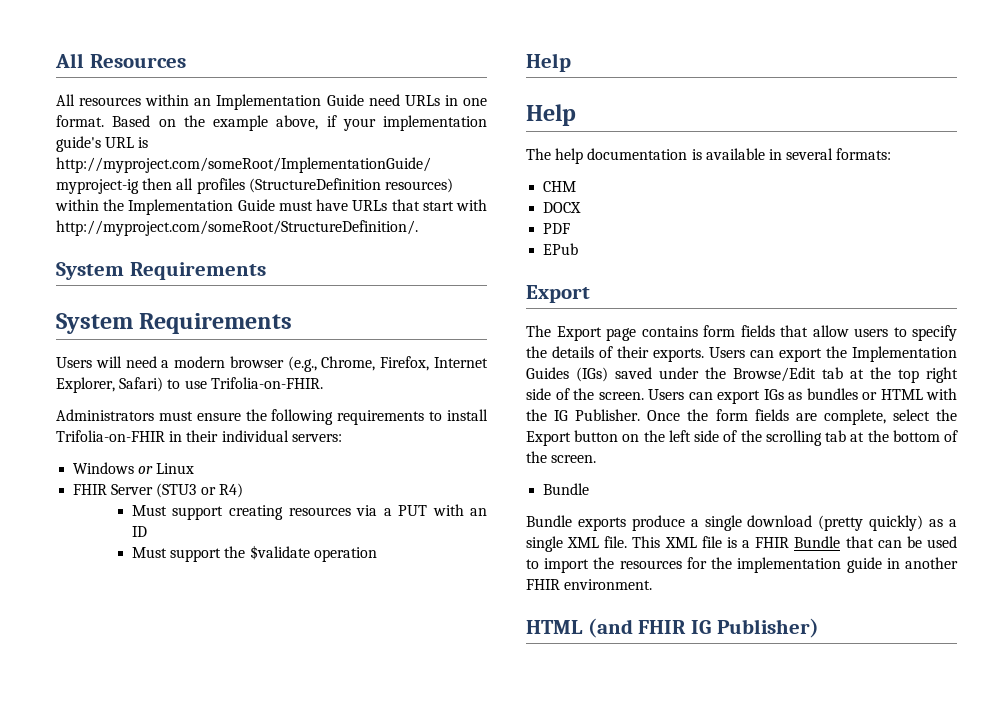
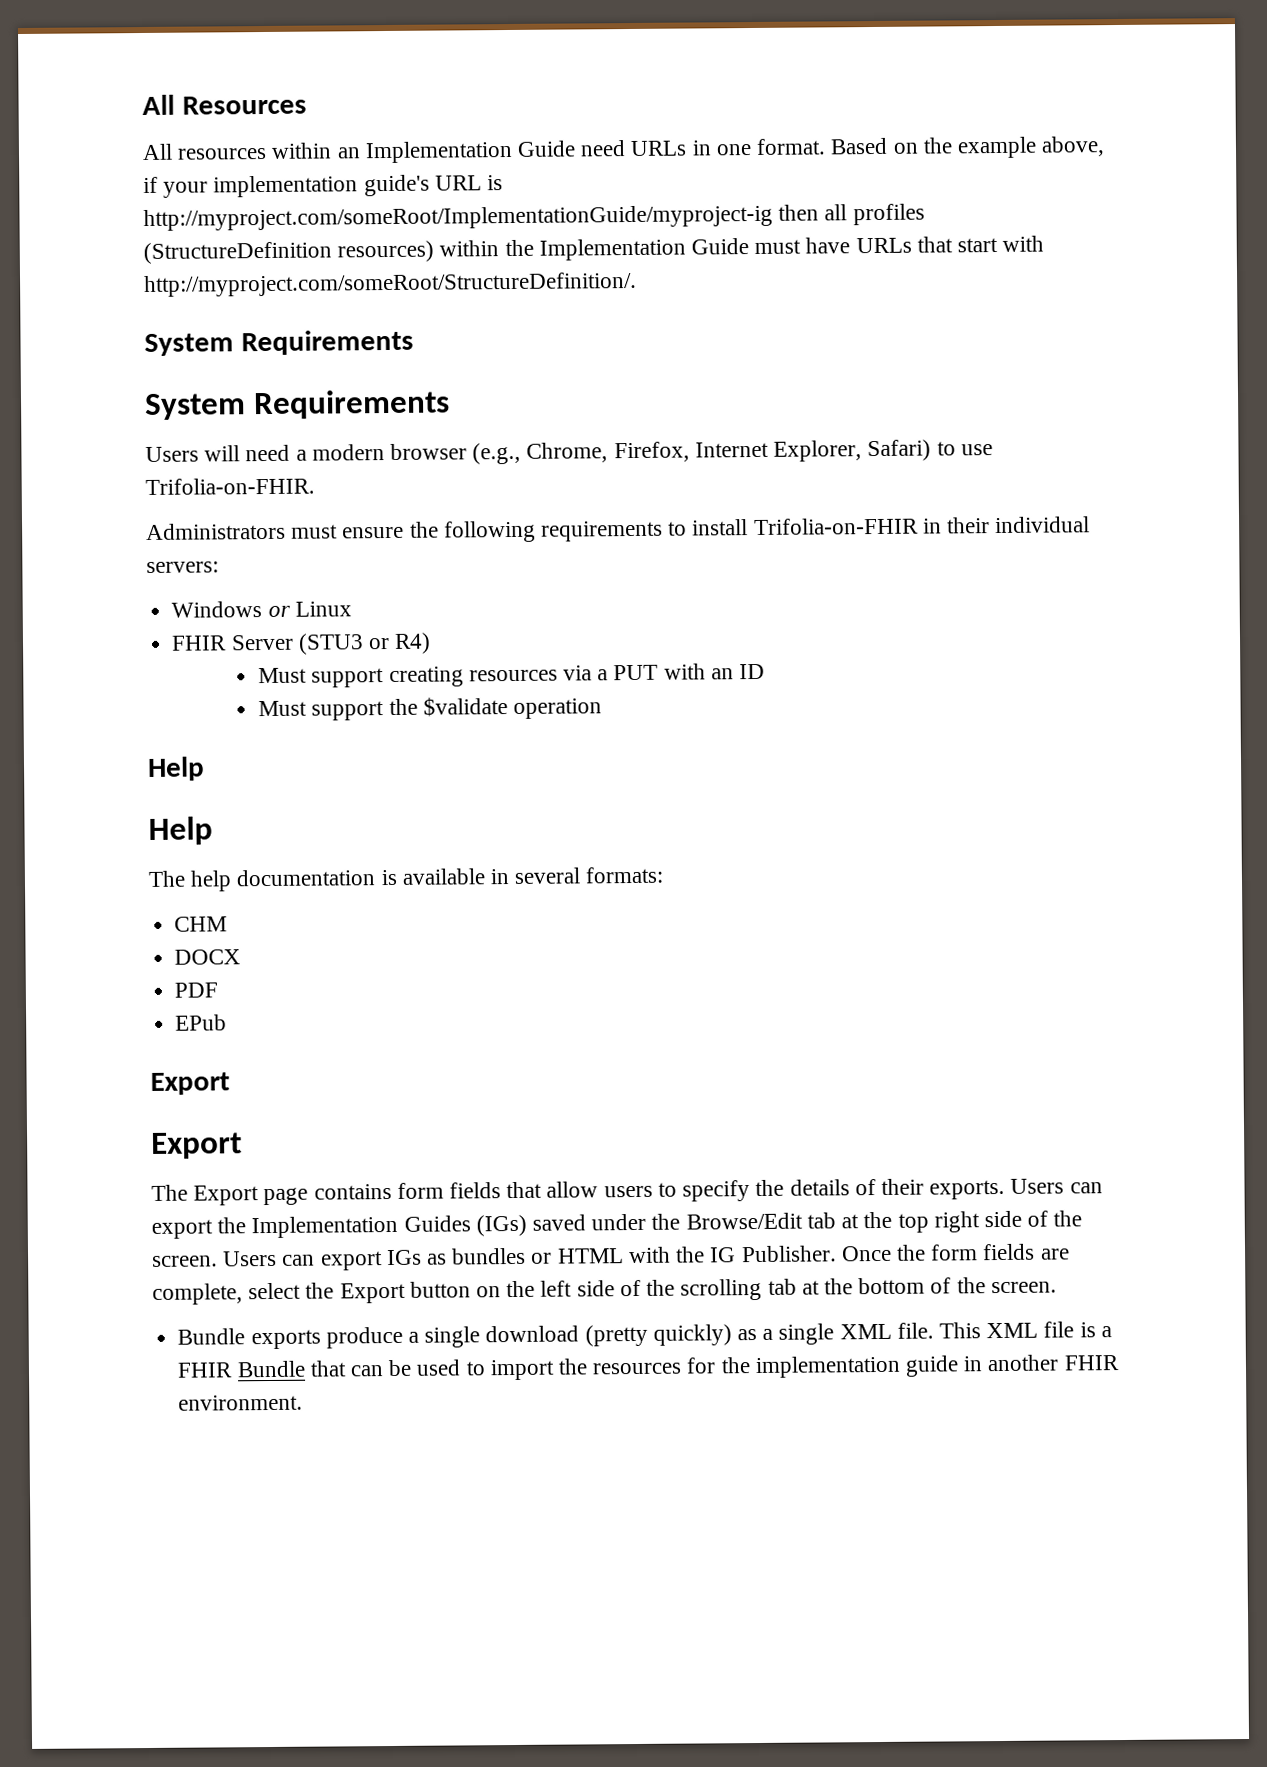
(590, 294) none -> [151,1132,242,1159] // Export
[526,515,572,527] // Bundle -> (246, 1336) none
[526,618,819,638] // HTML (and FHIR IG Publisher) -> (304, 1402) none

